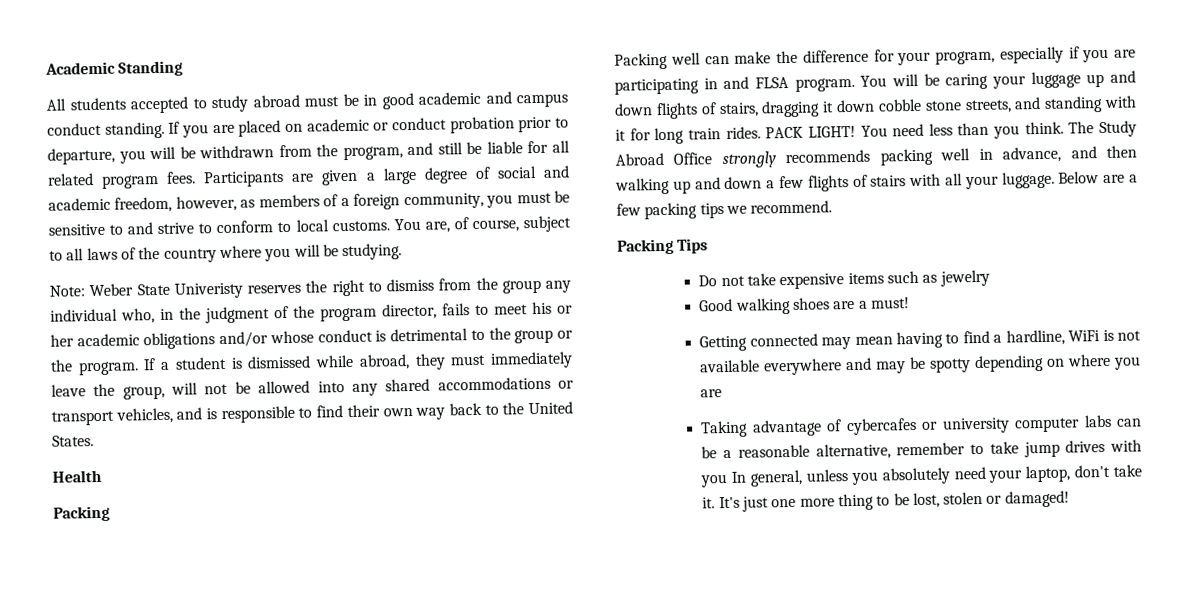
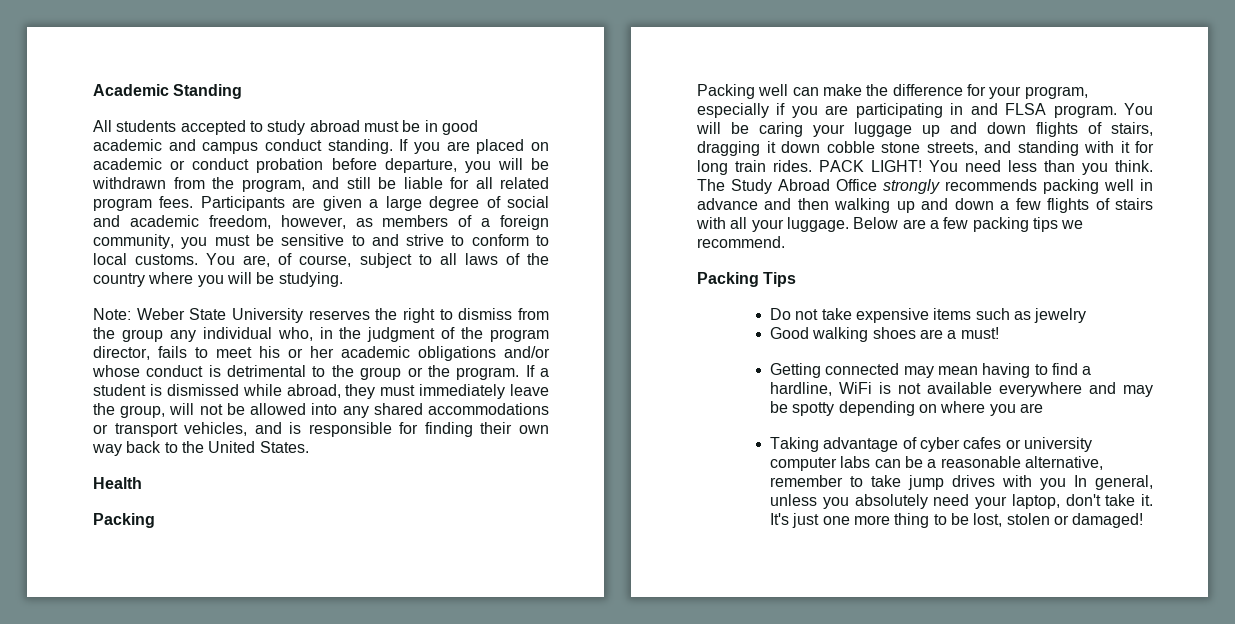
[518,116,569,133] prior to -> [331,158,377,170] before
[173,282,243,299] Univeristy -> [232,308,303,323] University
[298,405,344,418] to find -> [399,422,473,437] for finding
[1002,146,1062,163] advance, -> [697,198,758,210] advance
[845,417,917,436] cybercafes -> [920,437,1002,452] cyber cafes

